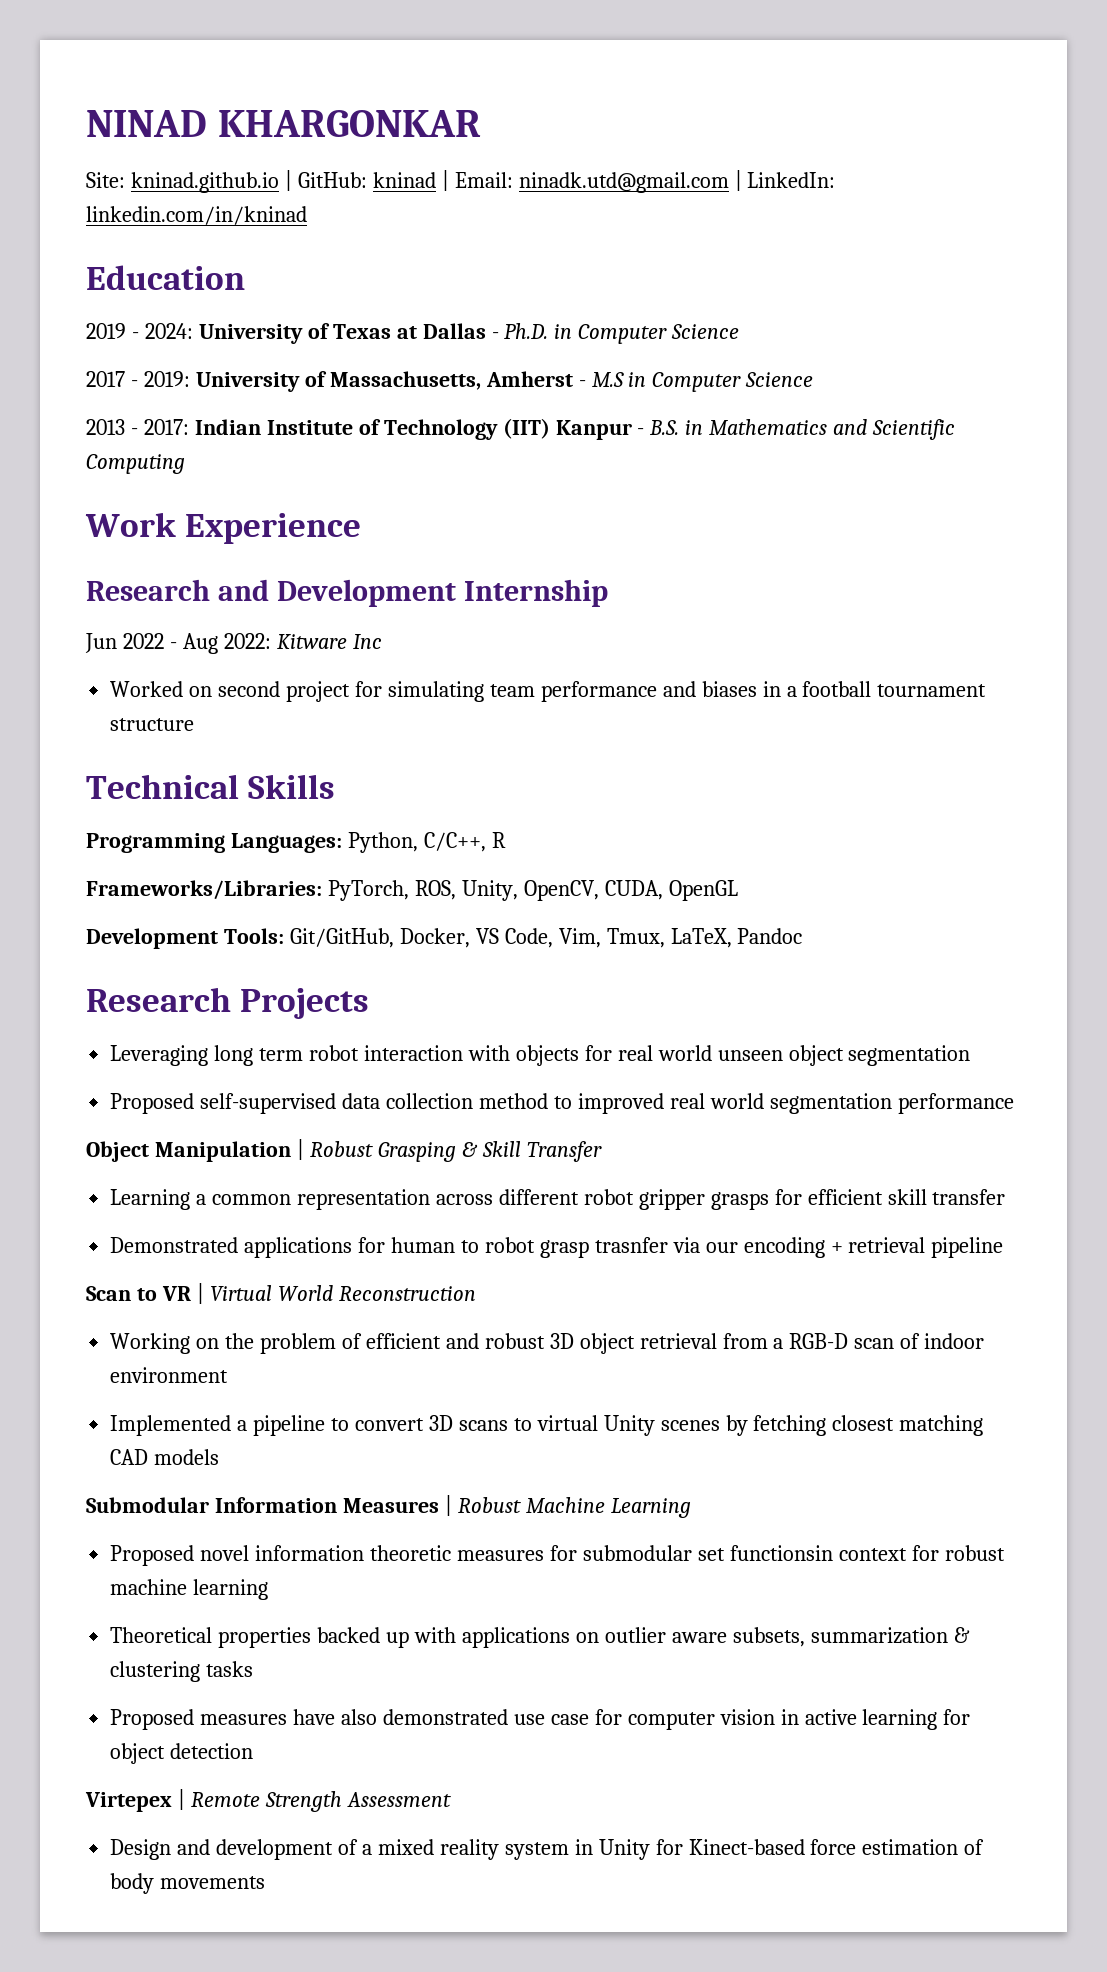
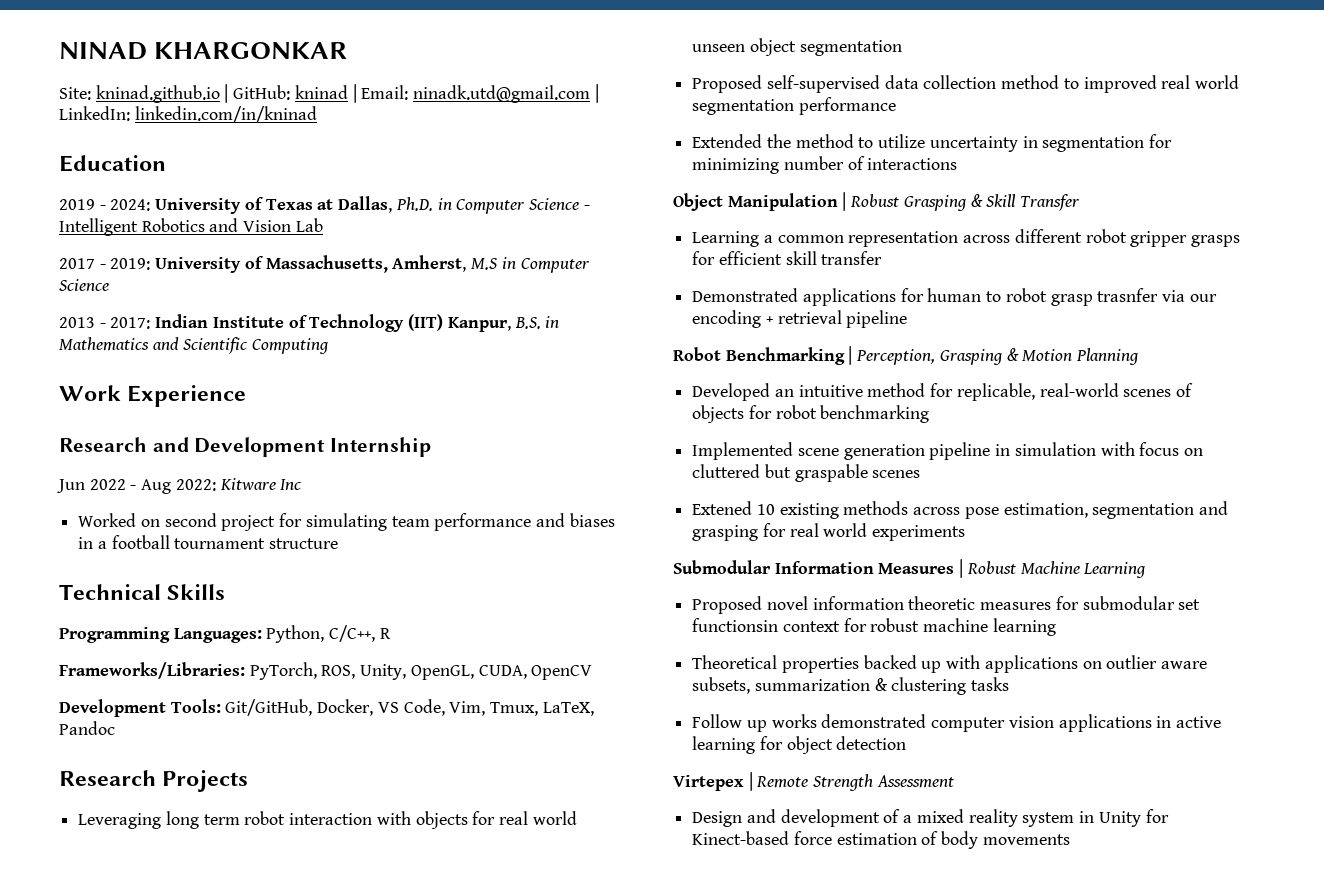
[422,323,499,339] Dallas - -> [338,196,393,213] Dallas,
(740, 331) none -> [583,205,590,210] [59,218,323,236] - Intelligent Robotics and Vision Lab
[485,371,586,387] Amherst - -> [392,255,467,272] Amherst,
[555,420,645,440] Kanpur - -> [447,317,511,332] Kanpur,
[523,880,738,901] OpenCV, CUDA, OpenGL -> [410,665,593,680] OpenGL, CUDA, OpenCV
(1014, 1103) none -> [692,134,1173,152] [692,156,958,174] // Extended the method to utilize uncertainty in segmentation for minimizing number of interactions
[86,1283,476,1304] [110,1333,985,1354] [110,1367,229,1383] [110,1415,984,1436] [110,1449,220,1465] Scan to VR | Virtual World Reconstruction // Working on the problem of efficient and robust 3D object retrieval from a RGB-D scan of indoor environment // Implemented a pipeline to convert 3D scans to virtual Unity scenes by fetching closest matching CAD models -> [673,346,1139,365] [692,383,1194,401] [692,405,930,423] [692,442,1204,460] [692,464,921,482] [692,501,1229,519] [692,523,966,541] Robot Benchmarking | Perception, Grasping & Motion Planning // Developed an intuitive method for replicable, real-world scenes of objects for robot benchmarking // Implemented scene generation pipeline in simulation with focus on cluttered but graspable scenes // Extened 10 existing methods across pose estimation, segmentation and grasping for real world experiments
[110,1709,622,1730] Proposed measures have also demonstrated use case for -> [692,714,927,732] Follow up works demonstrated
(775, 1717) none -> [1058,714,1152,732] applications

